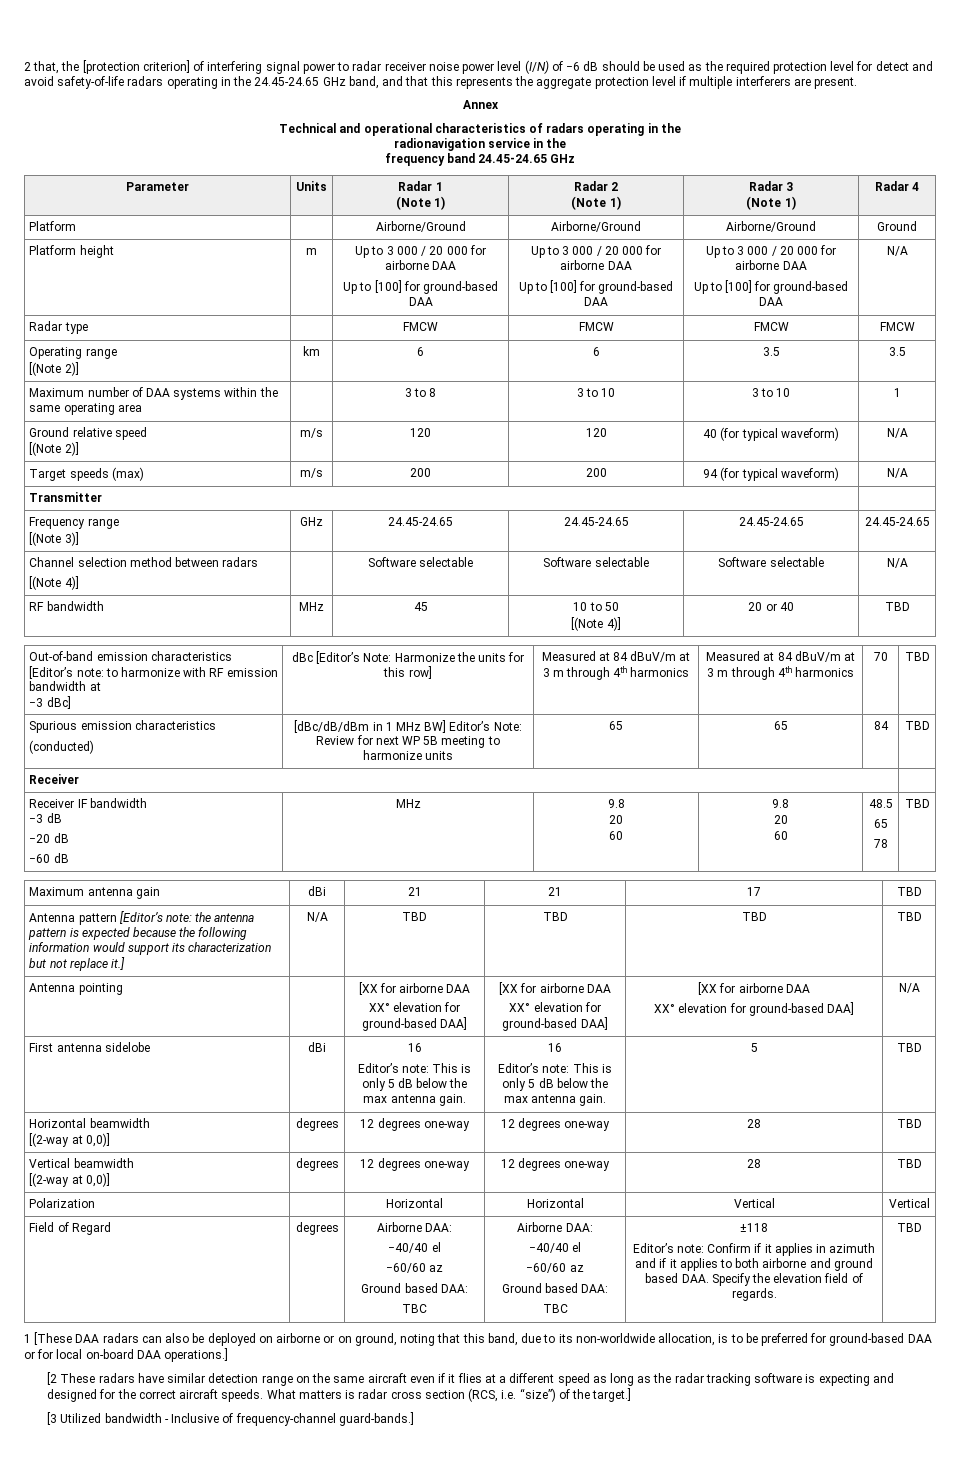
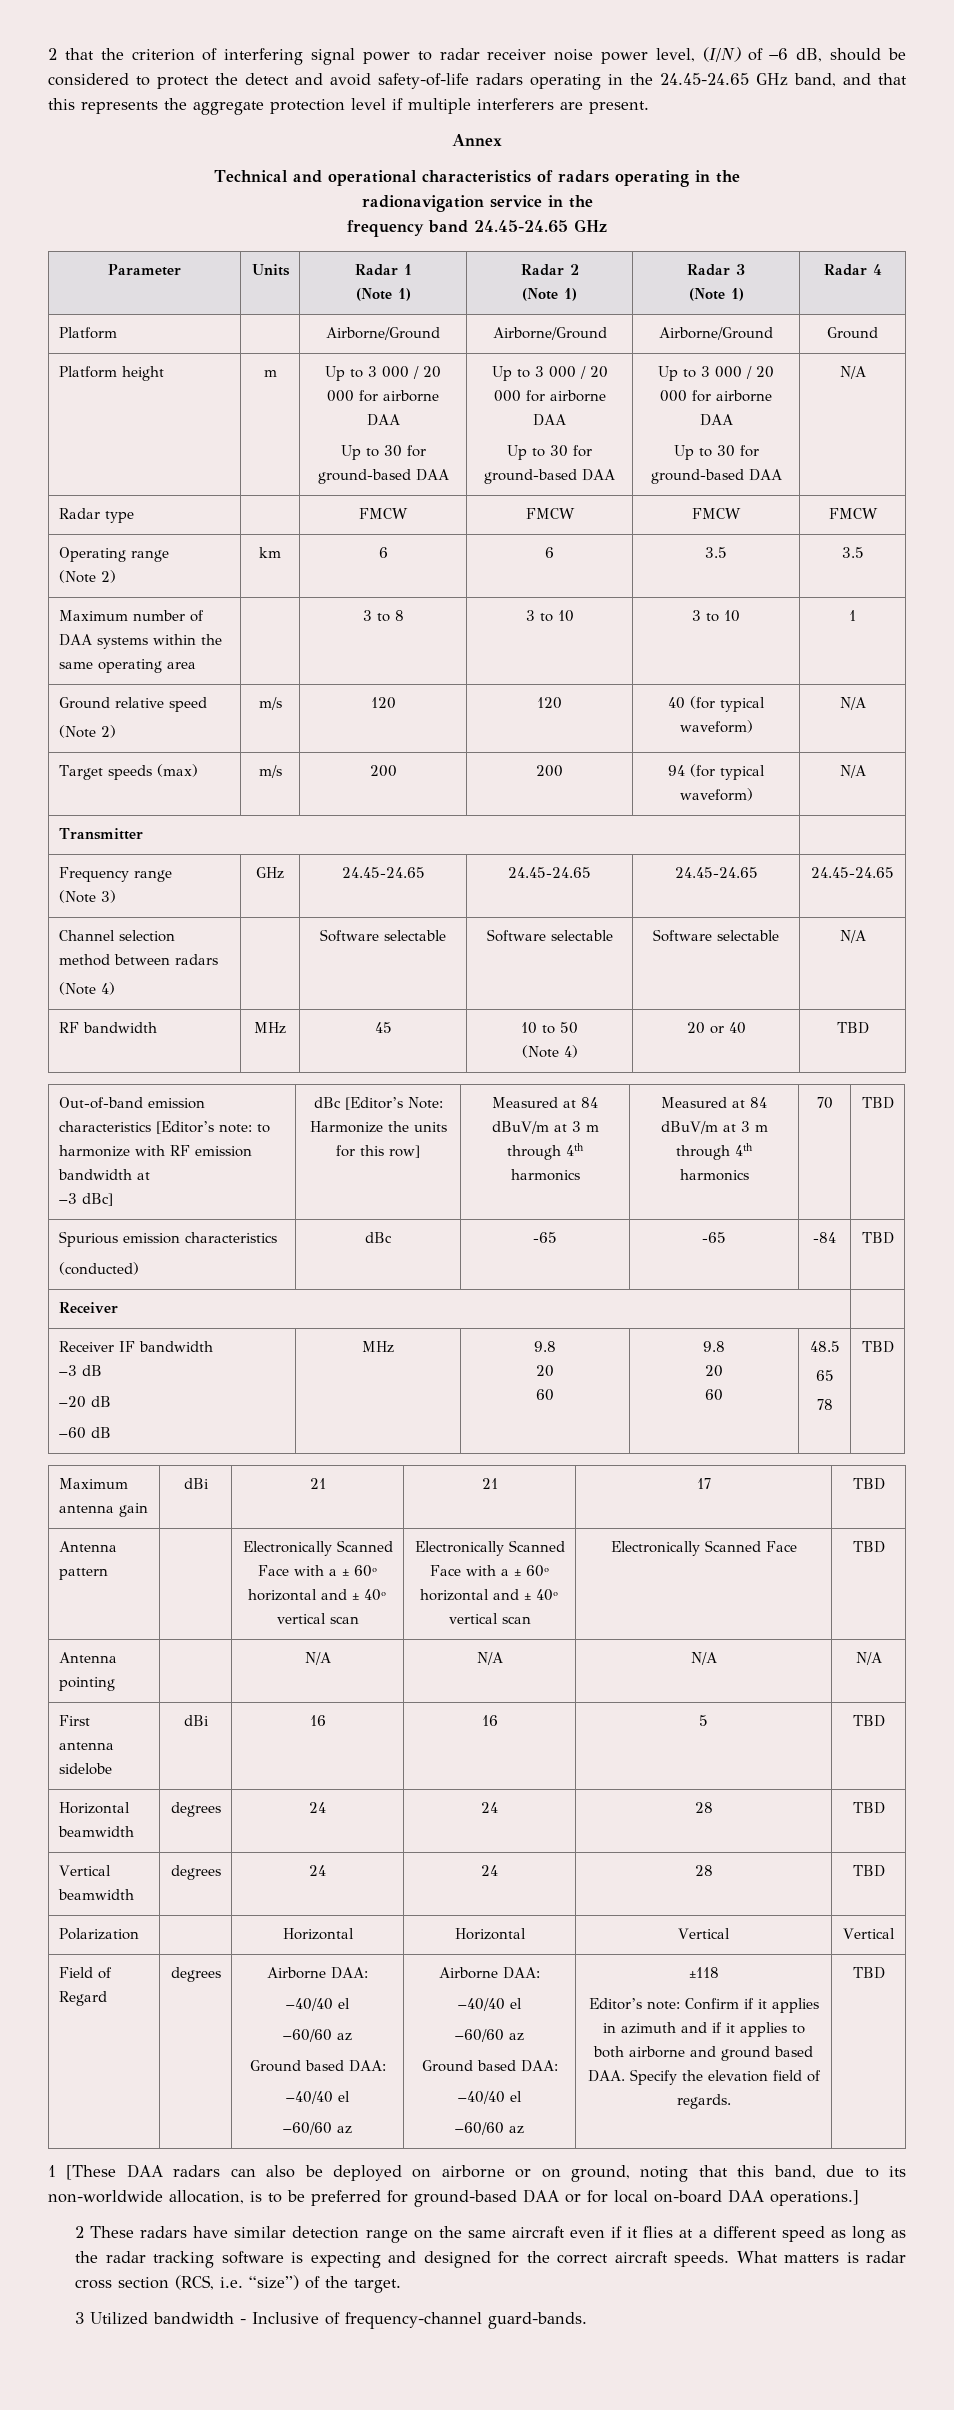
[24,60,190,74] 2 that, the [protection criterion] -> [48,48,195,61] 2 that the criterion
[497,61,522,71] level -> [655,48,695,62] level,
[583,61,599,71] dB -> [796,48,823,62] dB,
[658,61,873,74] used as the required protection level for -> [48,73,238,89] considered to protect the
[374,280,402,293] [100] -> [383,445,402,457] 30
[550,280,577,293] [100] -> [550,445,568,457] 30
[725,280,752,293] [100] -> [716,445,735,457] 30
[29,362,79,376] [(Note 2)] -> [58,570,116,583] (Note 2)
[29,442,79,456] [(Note 2)] -> [58,725,116,738] (Note 2)
[29,532,79,546] [(Note 3)] -> [58,890,116,903] (Note 3)
[29,576,79,590] [(Note 4)] -> [58,982,115,995] (Note 4)
[571,617,621,631] [(Note 4)] -> [521,1045,578,1058] (Note 4)
[294,720,522,733] [316,735,500,748] [362,750,454,760] [609,721,623,730] [773,721,788,730] [873,721,889,730] [dBc/dB/dBm in 1 MHz BW] Editor’s Note: Review for next WP 5B meeting to harmonize units | 65 | 65 | 84 -> [365,1232,392,1243] [533,1232,557,1243] [702,1232,726,1243] [813,1232,836,1243] dBc | -65 | -65 | -84
[119,911,255,924] [28,927,248,940] [29,942,272,955] [29,957,125,971] [306,912,328,922] [401,912,427,921] [542,912,568,921] [741,912,767,921] [896,912,922,921] [29,983,123,995] [358,982,471,995] [368,1002,461,1012] [361,1017,468,1031] [499,982,611,995] [509,1002,601,1012] [502,1017,608,1031] [698,982,810,995] [654,1002,854,1016] [Editor’s note: the antenna pattern is expected because the following information would support its characterization but not replace it.] | N/A | TBD | TBD | TBD | TBD // Antenna pointing | | [XX for airborne DAA // XX° elevation for ground-based DAA] | [XX for airborne DAA // XX° elevation for ground-based DAA] | [XX for airborne DAA // XX° elevation for ground-based DAA] -> [242,1540,393,1556] [257,1565,378,1577] [248,1589,387,1601] [276,1613,359,1624] [414,1540,565,1556] [429,1565,550,1577] [420,1589,559,1601] [448,1613,531,1624] [610,1540,797,1556] [852,1541,885,1553] [58,1652,117,1663] [58,1677,115,1691] [304,1652,331,1665] [476,1652,503,1665] [690,1652,717,1665] | | Electronically Scanned Face with a ± 60º horizontal and ± 40º vertical scan | Electronically Scanned Face with a ± 60º horizontal and ± 40º vertical scan | Electronically Scanned Face | TBD // Antenna pointing | | N/A | N/A | N/A
[357,1063,472,1073] [361,1078,468,1091] [363,1094,466,1106] [548,1043,562,1052] [498,1063,612,1073] [502,1078,608,1091] [503,1094,607,1106] [750,1043,758,1052] [896,1043,922,1052] [29,1118,150,1128] [29,1133,110,1147] [295,1118,339,1131] [360,1118,470,1131] [500,1118,611,1131] [747,1119,761,1128] [896,1119,922,1128] [29,1158,134,1168] [29,1173,110,1187] [295,1158,339,1171] [360,1158,470,1171] [500,1158,611,1171] // Editor’s note: This is only 5 dB below the max antenna gain. | 16 // Editor’s note: This is only 5 dB below the max antenna gain. | 5 | TBD // Horizontal beamwidth // [(2-way at 0,0)] | degrees | 12 degrees one-way | 12 degrees one-way | 28 | TBD // Vertical beamwidth // [(2-way at 0,0)] | degrees | 12 degrees one-way | 12 degrees one-way -> [481,1715,498,1726] [699,1715,708,1726] [852,1715,885,1727] [58,1802,130,1814] [57,1826,134,1837] [170,1802,221,1817] [309,1802,326,1813] [481,1802,498,1813] [694,1802,713,1813] [852,1802,885,1814] [58,1865,111,1876] [57,1889,134,1900] [170,1865,221,1880] [309,1865,326,1876] [481,1865,498,1876] | 16 | 5 | TBD // Horizontal beamwidth | degrees | 24 | 24 | 28 | TBD // Vertical beamwidth | degrees | 24 | 24
[401,1304,427,1313] [517,1222,593,1232] [528,1242,582,1253] [526,1263,584,1273] [501,1283,609,1293] [542,1304,568,1313] TBC | Airborne DAA: // −40/40 el // −60/60 az // Ground based DAA: // TBC -> [286,2091,350,2104] [283,2122,352,2135] [439,1967,540,1979] [458,1998,522,2011] [455,2029,524,2042] [421,2060,558,2072] [458,2091,522,2104] [455,2122,524,2135] −40/40 el // −60/60 az | Airborne DAA: // −40/40 el // −60/60 az // Ground based DAA: // −40/40 el // −60/60 az
[47,1372,58,1385] [2 -> [75,2226,85,2238] 2
[592,1388,632,1402] [47,1412,58,1425] target.] // [3 -> [354,2279,402,2293] [75,2312,85,2324] target. // 3
[338,1412,414,1426] guard-bands.] -> [488,2312,588,2329] guard-bands.

